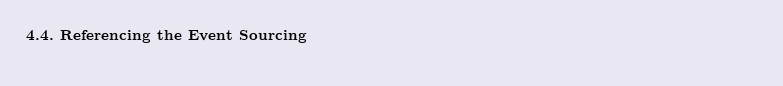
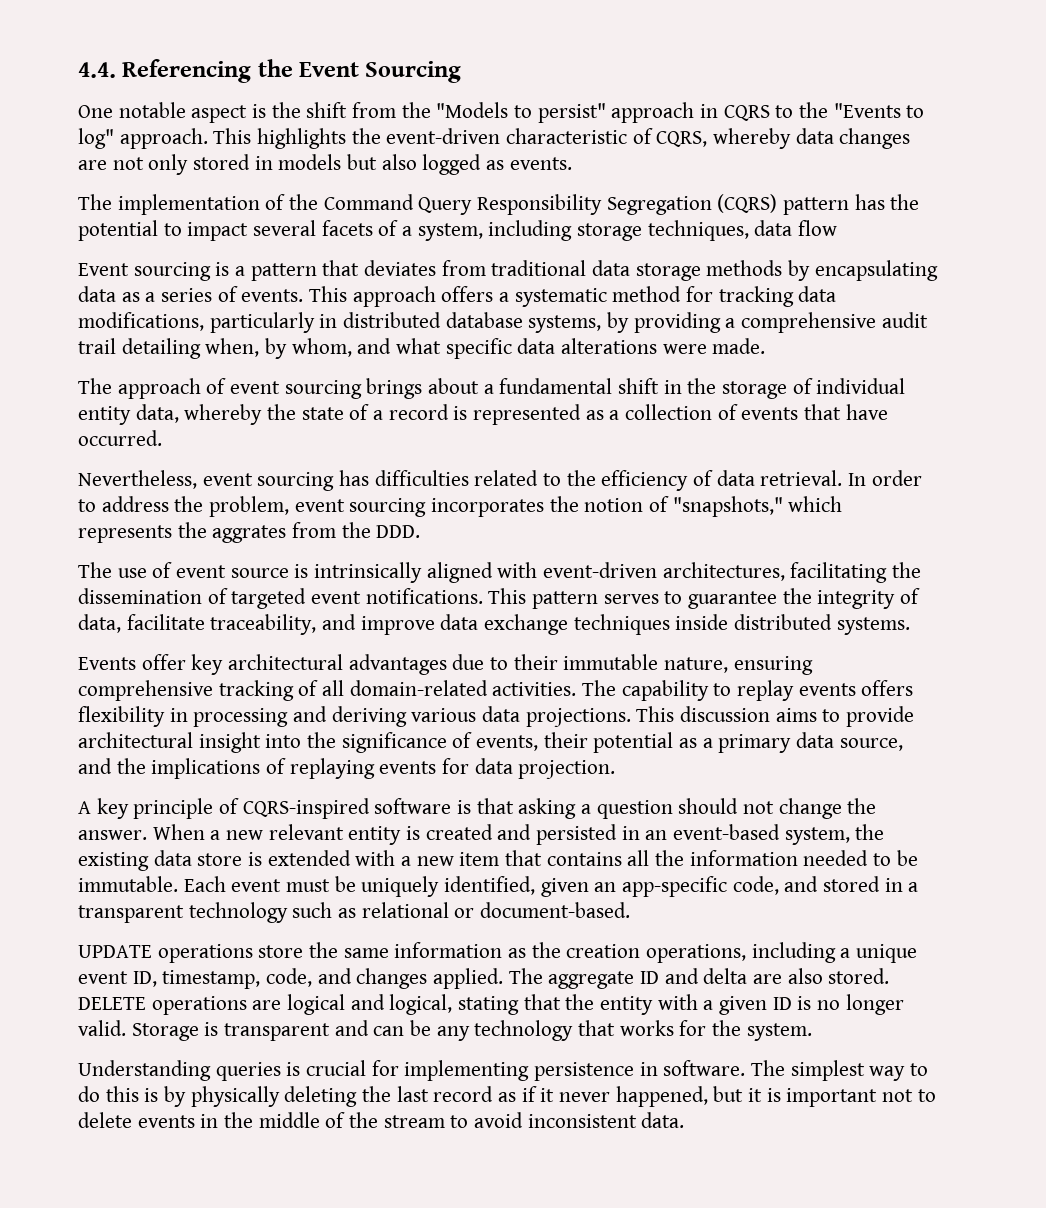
(307, 36) none -> [78,102,925,123] [78,128,911,149] [78,154,572,175] [78,194,920,215] [78,220,838,241] [78,260,938,281] [78,286,837,307] [78,312,928,333] [78,338,766,359] [78,378,906,399] [78,404,888,425] [78,430,162,446] [78,470,922,491] [78,496,843,517] [78,522,421,543] [78,562,922,583] [78,588,921,609] [78,614,910,635] [78,654,813,675] [78,680,914,701] [78,706,915,727] [78,732,903,753] [78,758,616,779] [78,798,877,819] [78,824,885,845] [78,850,918,871] [78,876,919,897] [78,902,631,923] [78,942,918,963] [78,968,890,989] [78,994,904,1015] [78,1020,812,1041] [78,1060,929,1081] [78,1086,936,1107] [78,1112,685,1128] // One notable aspect is the shift from the "Models to persist" approach in CQRS to the "Events to log" approach. This highlights the event-driven characteristic of CQRS, whereby data changes are not only stored in models but also logged as events. // The implementation of the Command Query Responsibility Segregation (CQRS) pattern has the potential to impact several facets of a system, including storage techniques, data flow // Event sourcing is a pattern that deviates from traditional data storage methods by encapsulating data as a series of events. This approach offers a systematic method for tracking data modifications, particularly in distributed database systems, by providing a comprehensive audit trail detailing when, by whom, and what specific data alterations were made. // The approach of event sourcing brings about a fundamental shift in the storage of individual entity data, whereby the state of a record is represented as a collection of events that have occurred. // Nevertheless, event sourcing has difficulties related to the efficiency of data retrieval. In order to address the problem, event sourcing incorporates the notion of "snapshots," which represents the aggrates from the DDD. // The use of event source is intrinsically aligned with event-driven architectures, facilitating the dissemination of targeted event notifications. This pattern serves to guarantee the integrity of data, facilitate traceability, and improve data exchange techniques inside distributed systems. // Events offer key architectural advantages due to their immutable nature, ensuring comprehensive tracking of all domain-related activities. The capability to replay events offers flexibility in processing and deriving various data projections. This discussion aims to provide architectural insight into the significance of events, their potential as a primary data source, and the implications of replaying events for data projection. // A key principle of CQRS-inspired software is that asking a question should not change the answer. When a new relevant entity is created and persisted in an event-based system, the existing data store is extended with a new item that contains all the information needed to be immutable. Each event must be uniquely identified, given an app-specific code, and stored in a transparent technology such as relational or document-based. // UPDATE operations store the same information as the creation operations, including a unique event ID, timestamp, code, and changes applied. The aggregate ID and delta are also stored. DELETE operations are logical and logical, stating that the entity with a given ID is no longer valid. Storage is transparent and can be any technology that works for the system. // Understanding queries is crucial for implementing persistence in software. The simplest way to do this is by physically deleting the last record as if it never happened, but it is important not to delete events in the middle of the stream to avoid inconsistent data.

